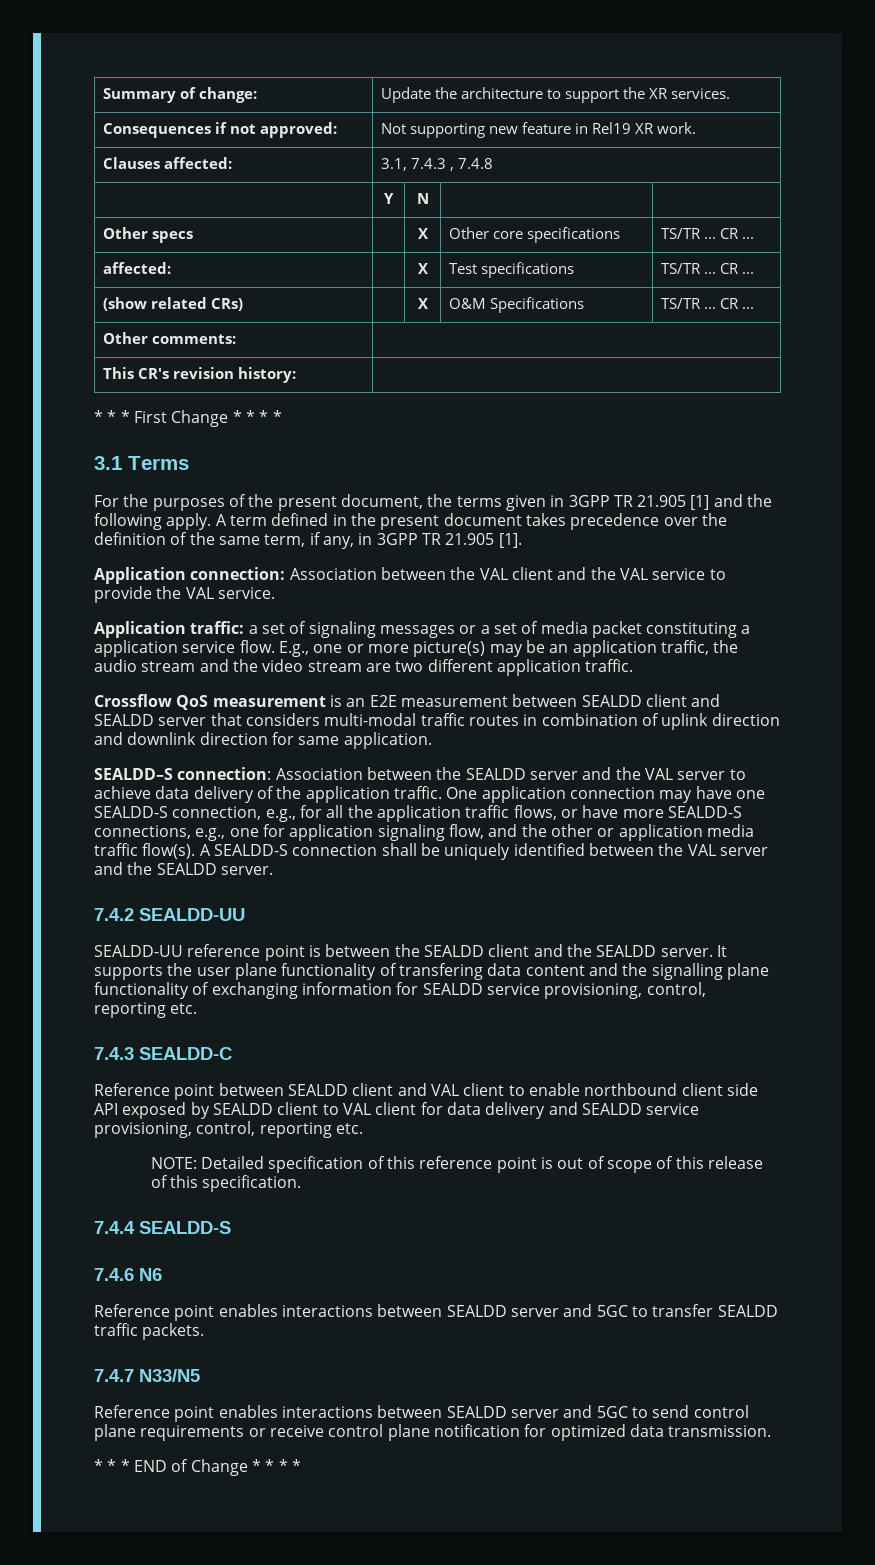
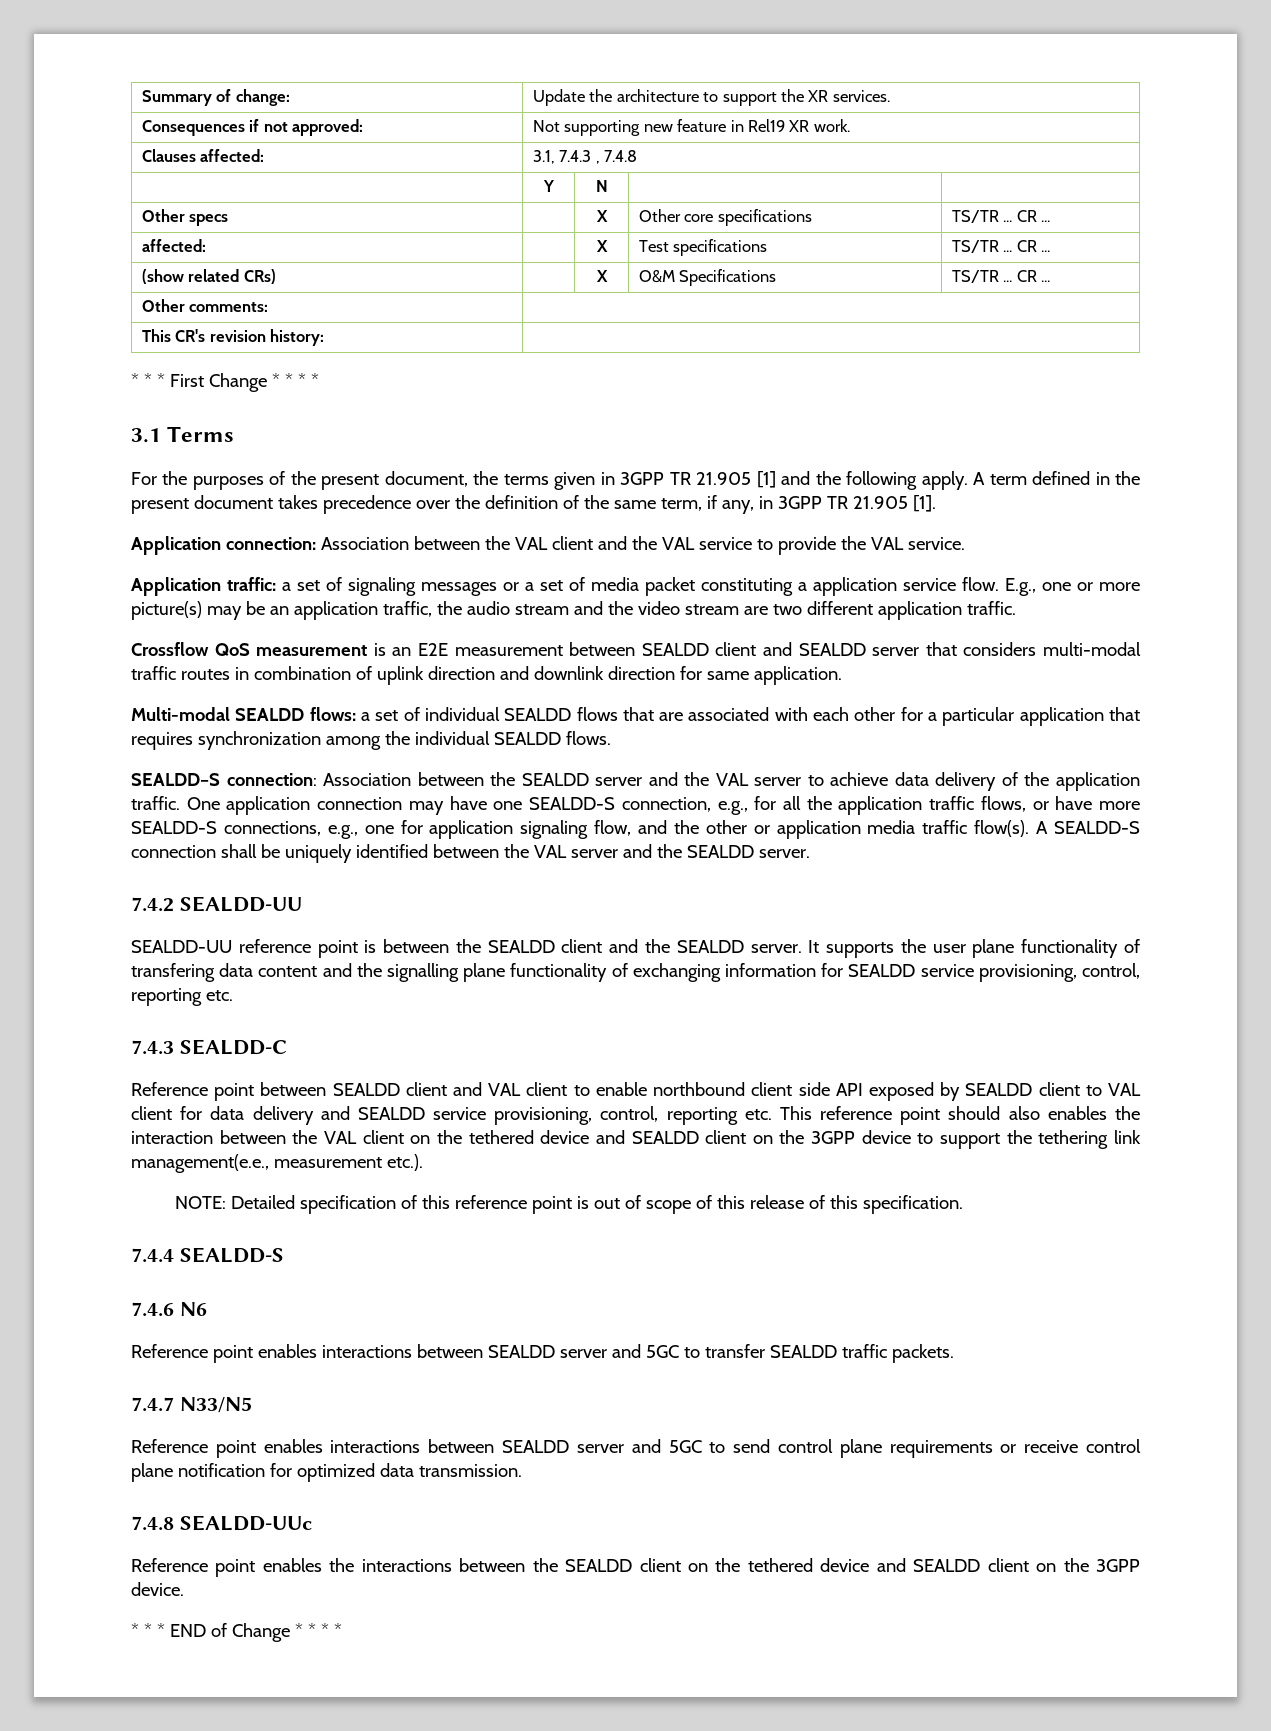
(432, 740) none -> [131,707,1140,726] [131,731,611,750] // Multi-modal SEALDD flows: a set of individual SEALDD flows that are associated with each other for a particular application that requires synchronization among the individual SEALDD flows.
(363, 1128) none -> [779,1106,1140,1125] [131,1130,1142,1149] [131,1154,423,1173] This reference point should also enables the interaction between the VAL client on the tethered device and SEALDD client on the 3GPP device to support the tethering link management(e.e., measurement etc.).
(772, 1431) none -> [131,1515,312,1531] [131,1558,1141,1577] [131,1582,184,1596] // 7.4.8 SEALDD-UUc // Reference point enables the interactions between the SEALDD client on the tethered device and SEALDD client on the 3GPP device.

